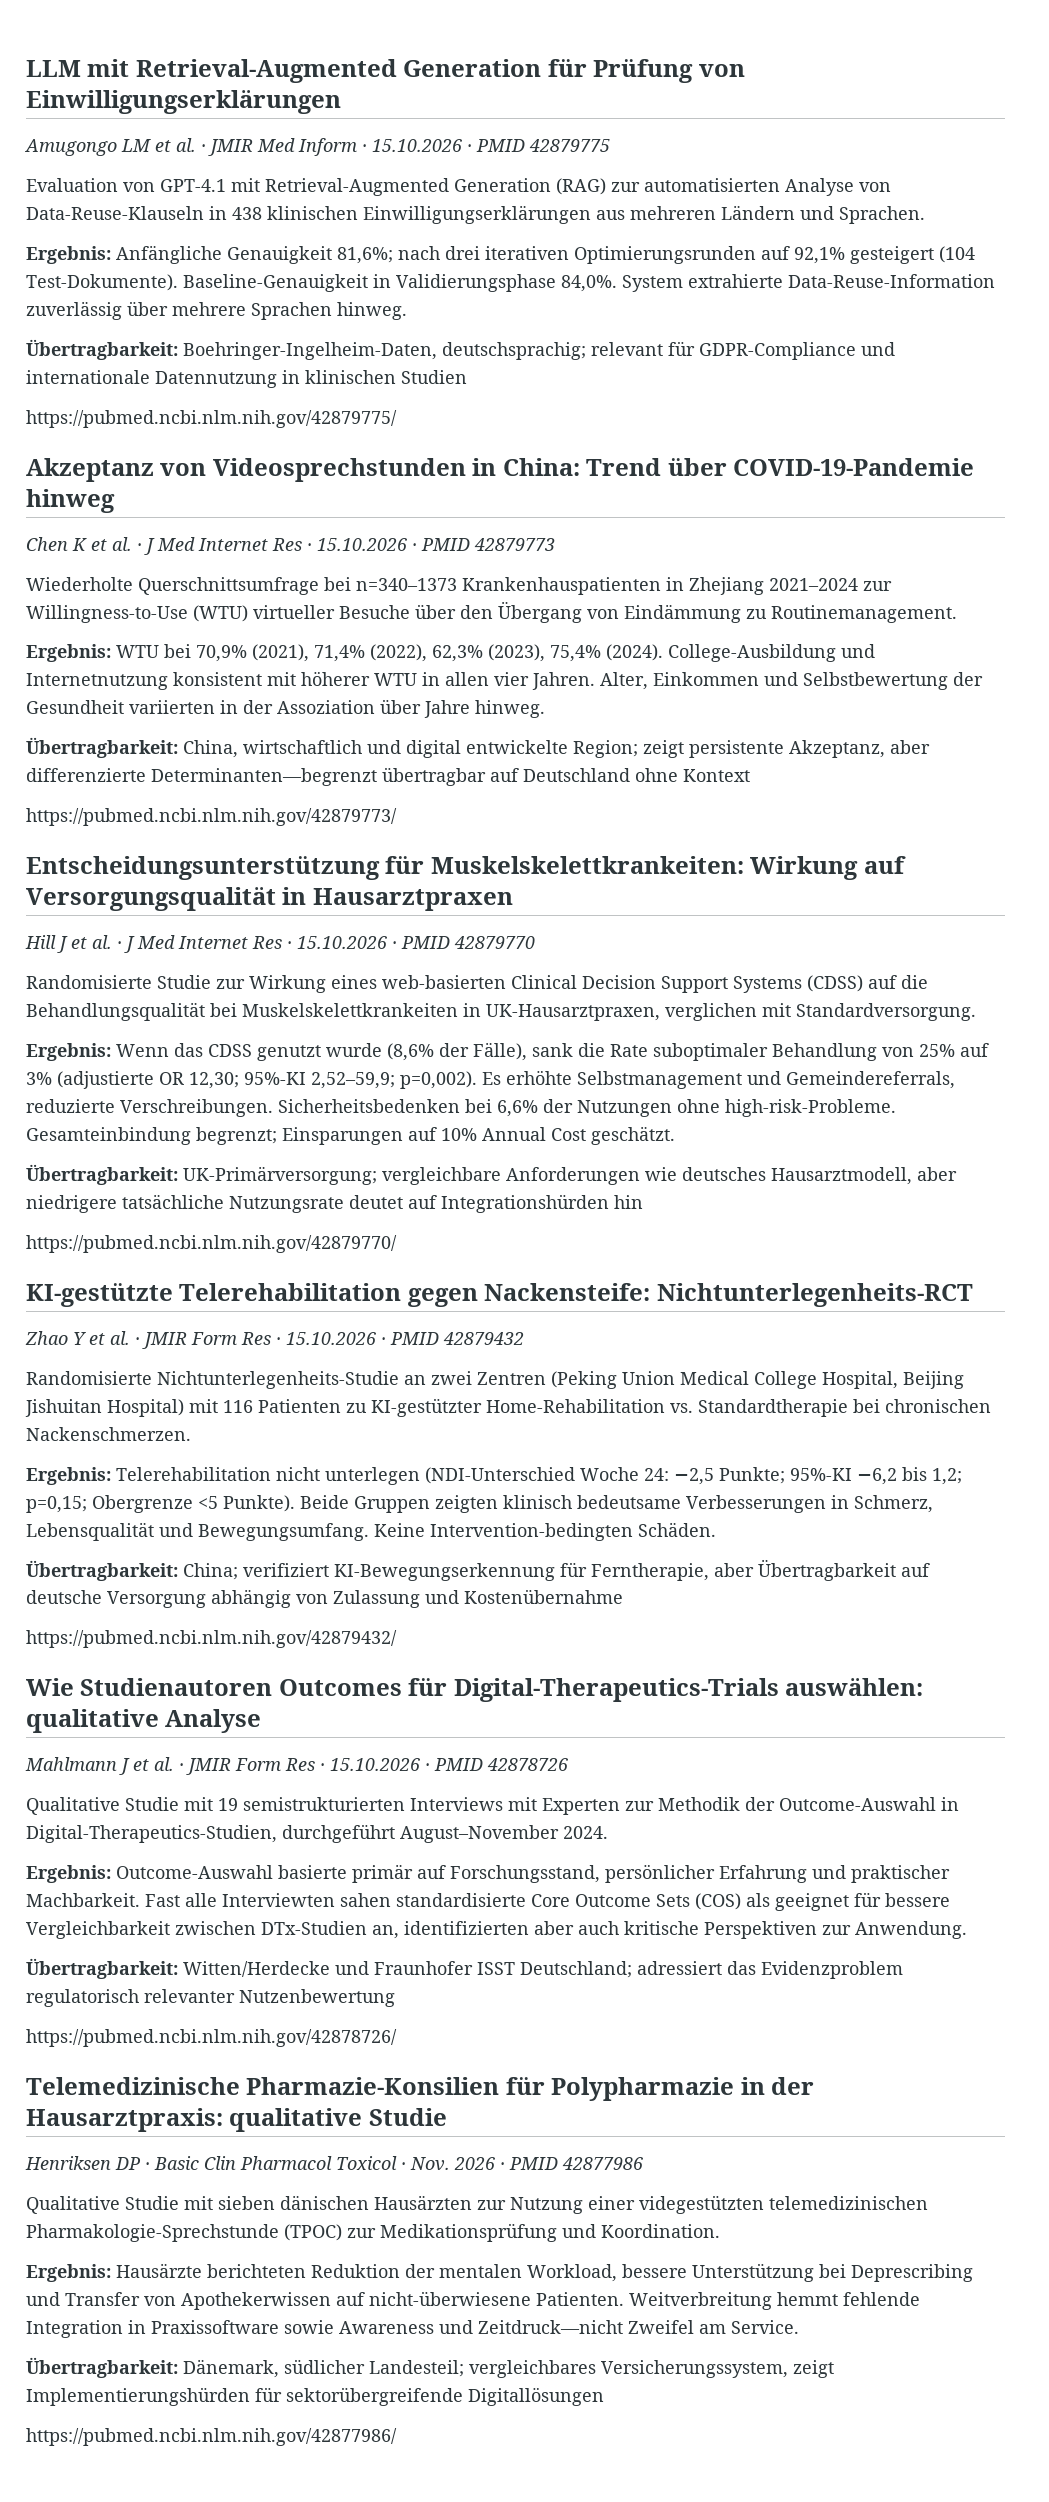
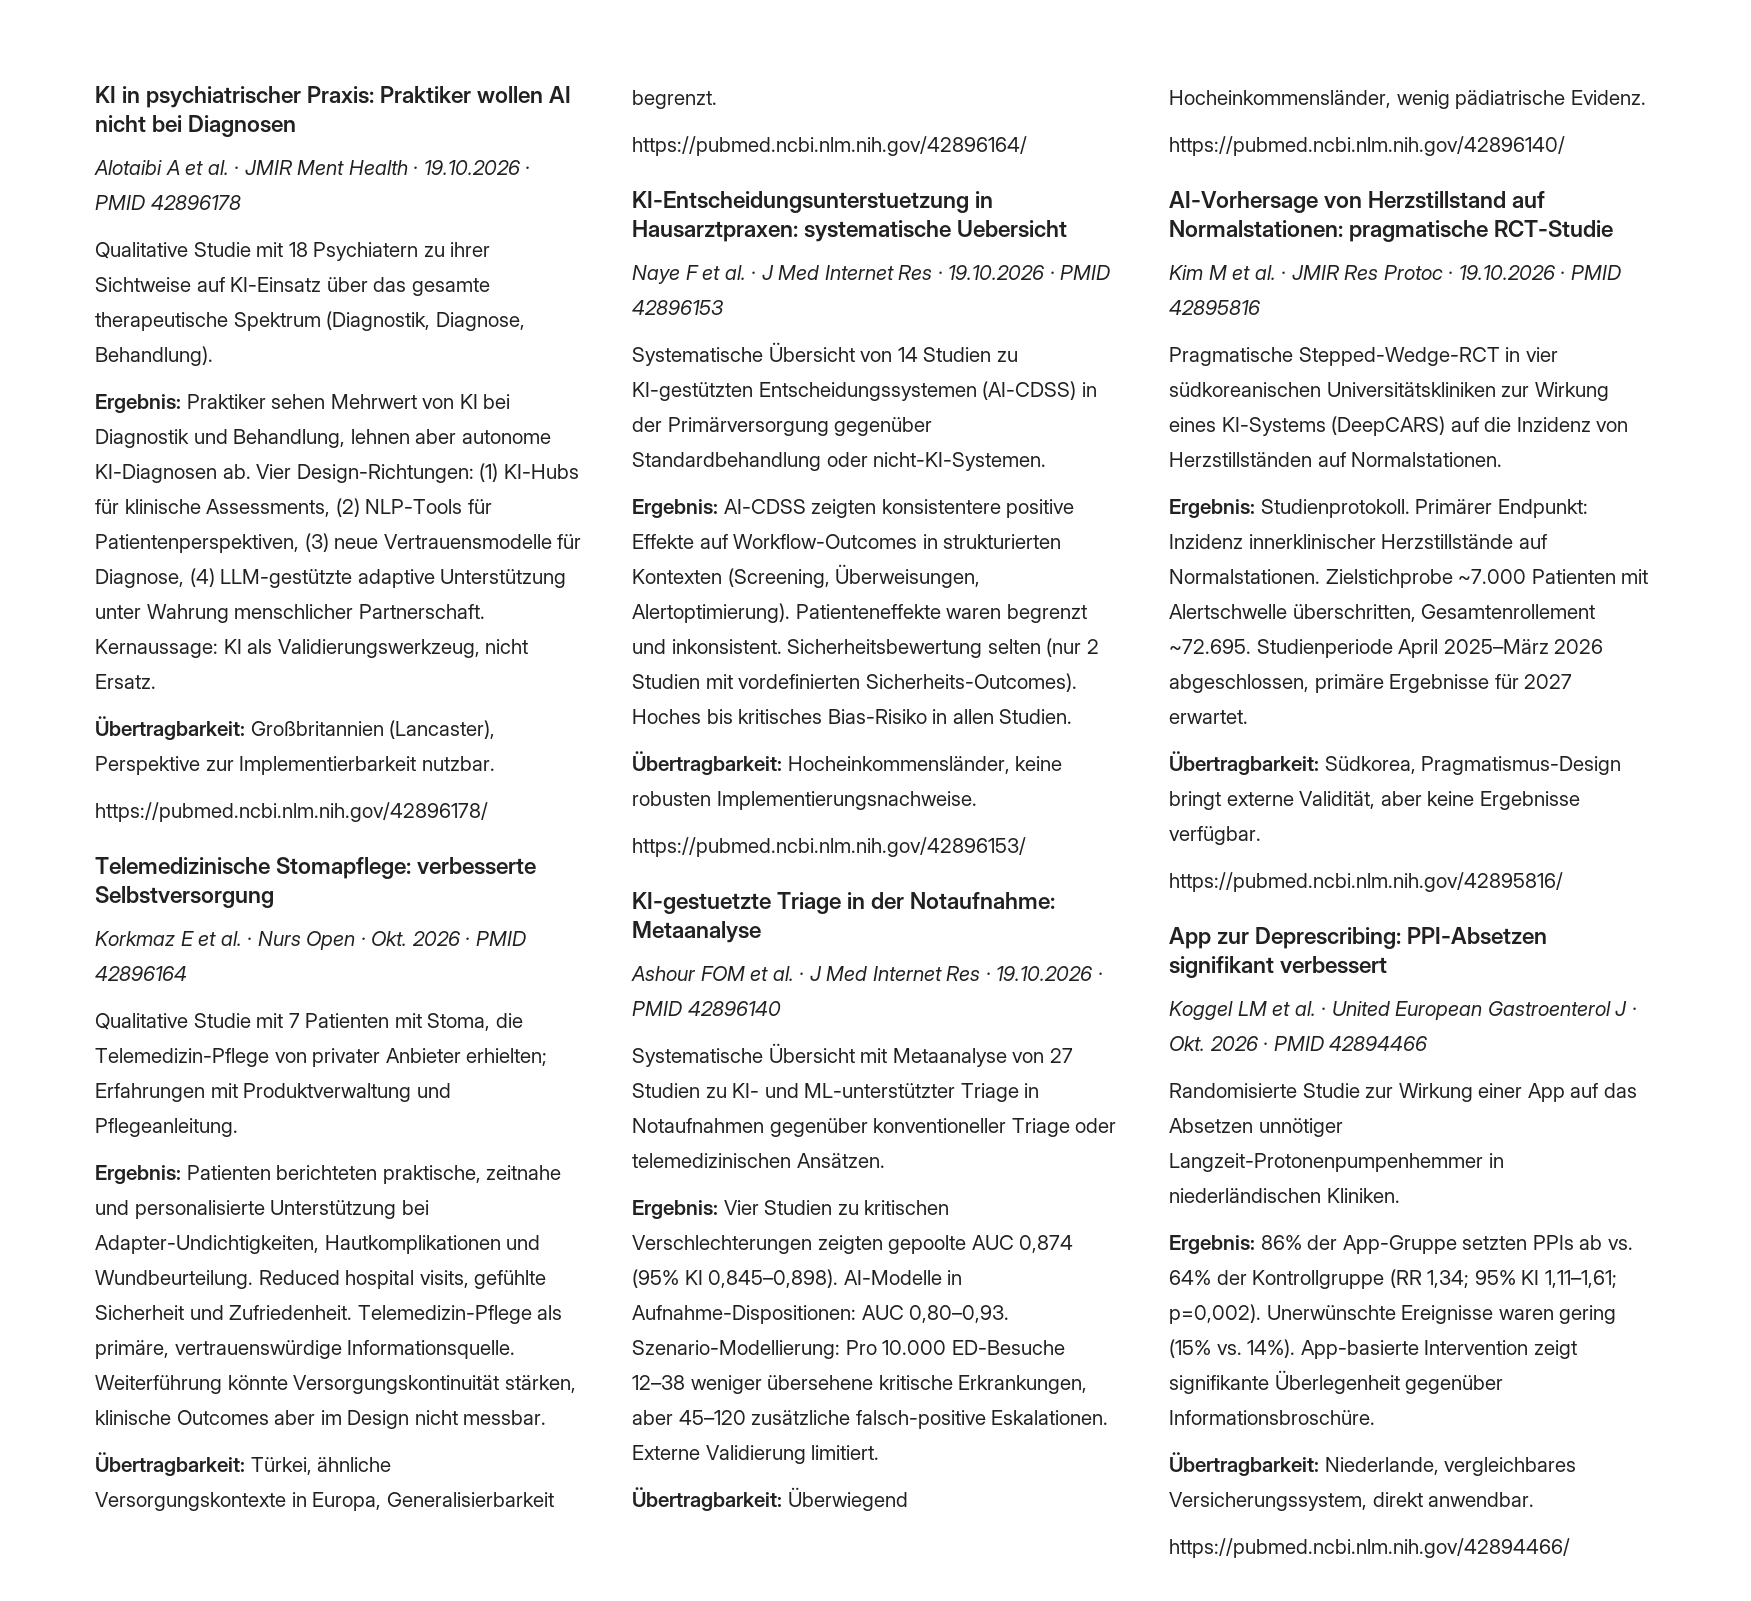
[26,59,745,83] [26,90,341,114] [24,138,610,156] [26,178,891,196] [26,205,925,224] [26,245,975,264] [26,274,995,292] [26,301,407,320] [26,339,895,360] [26,370,467,388] [26,410,397,428] [26,458,975,482] [26,489,115,513] [26,537,555,555] [26,577,892,595] [26,601,957,623] [26,644,875,662] [26,671,983,690] [26,699,545,718] [26,737,930,758] [26,767,750,786] [26,808,397,826] [26,856,906,880] [26,887,513,911] [25,935,535,953] [26,975,928,993] [26,1002,976,1021] [26,1042,989,1061] [26,1070,955,1089] [26,1099,896,1117] [26,1126,675,1145] [26,1164,957,1185] [26,1194,643,1213] [26,1235,397,1253] [26,1283,973,1307] [25,1331,524,1349] [26,1371,964,1389] [25,1398,991,1417] [26,1427,191,1441] [26,1467,962,1485] [26,1495,933,1513] [26,1522,716,1541] [26,1559,930,1581] [26,1589,623,1608] [26,1630,397,1648] [26,1678,924,1702] [26,1709,262,1733] [25,1757,568,1775] [26,1797,959,1815] [26,1824,608,1843] [26,1864,950,1883] [26,1892,950,1911] [26,1921,967,1939] [26,1958,903,1979] [26,1989,395,2007] [26,2029,397,2047] [26,2077,815,2101] [26,2108,447,2132] [25,2156,643,2171] [26,2195,928,2214] [26,2223,720,2242] [26,2263,973,2282] [26,2291,920,2310] [26,2320,799,2338] [26,2357,834,2378] [26,2387,604,2406] [26,2428,397,2446] LLM mit Retrieval-Augmented Generation für Prüfung von Einwilligungserklärungen // Amugongo LM et al. · JMIR Med Inform · 15.10.2026 · PMID 42879775 // Evaluation von GPT-4.1 mit Retrieval-Augmented Generation (RAG) zur automatisierten Analyse von Data-Reuse-Klauseln in 438 klinischen Einwilligungserklärungen aus mehreren Ländern und Sprachen. // Ergebnis: Anfängliche Genauigkeit 81,6%; nach drei iterativen Optimierungsrunden auf 92,1% gesteigert (104 Test-Dokumente). Baseline-Genauigkeit in Validierungsphase 84,0%. System extrahierte Data-Reuse-Information zuverlässig über mehrere Sprachen hinweg. // Übertragbarkeit: Boehringer-Ingelheim-Daten, deutschsprachig; relevant für GDPR-Compliance und internationale Datennutzung in klinischen Studien // https://pubmed.ncbi.nlm.nih.gov/42879775/ // Akzeptanz von Videosprechstunden in China: Trend über COVID-19-Pandemie hinweg // Chen K et al. · J Med Internet Res · 15.10.2026 · PMID 42879773 // Wiederholte Querschnittsumfrage bei n=340–1373 Krankenhauspatienten in Zhejiang 2021–2024 zur Willingness-to-Use (WTU) virtueller Besuche über den Übergang von Eindämmung zu Routinemanagement. // Ergebnis: WTU bei 70,9% (2021), 71,4% (2022), 62,3% (2023), 75,4% (2024). College-Ausbildung und Internetnutzung konsistent mit höherer WTU in allen vier Jahren. Alter, Einkommen und Selbstbewertung der Gesundheit variierten in der Assoziation über Jahre hinweg. // Übertragbarkeit: China, wirtschaftlich und digital entwickelte Region; zeigt persistente Akzeptanz, aber differenzierte Determinanten—begrenzt übertragbar auf Deutschland ohne Kontext // https://pubmed.ncbi.nlm.nih.gov/42879773/ // Entscheidungsunterstützung für Muskelskelettkrankeiten: Wirkung auf Versorgungsqualität in Hausarztpraxen // Hill J et al. · J Med Internet Res · 15.10.2026 · PMID 42879770 // Randomisierte Studie zur Wirkung eines web-basierten Clinical Decision Support Systems (CDSS) auf die Behandlungsqualität bei Muskelskelettkrankeiten in UK-Hausarztpraxen, verglichen mit Standardversorgung. // Ergebnis: Wenn das CDSS genutzt wurde (8,6% der Fälle), sank die Rate suboptimaler Behandlung von 25% auf 3% (adjustierte OR 12,30; 95%-KI 2,52–59,9; p=0,002). Es erhöhte Selbstmanagement und Gemeindereferrals, reduzierte Verschreibungen. Sicherheitsbedenken bei 6,6% der Nutzungen ohne high-risk-Probleme. Gesamteinbindung begrenzt; Einsparungen auf 10% Annual Cost geschätzt. // Übertragbarkeit: UK-Primärversorgung; vergleichbare Anforderungen wie deutsches Hausarztmodell, aber niedrigere tatsächliche Nutzungsrate deutet auf Integrationshürden hin // https://pubmed.ncbi.nlm.nih.gov/42879770/ // KI-gestützte Telerehabilitation gegen Nackensteife: Nichtunterlegenheits-RCT // Zhao Y et al. · JMIR Form Res · 15.10.2026 · PMID 42879432 // Randomisierte Nichtunterlegenheits-Studie an zwei Zentren (Peking Union Medical College Hospital, Beijing Jishuitan Hospital) mit 116 Patienten zu KI-gestützter Home-Rehabilitation vs. Standardtherapie bei chronischen Nackenschmerzen. // Ergebnis: Telerehabilitation nicht unterlegen (NDI-Unterschied Woche 24: −2,5 Punkte; 95%-KI −6,2 bis 1,2; p=0,15; Obergrenze <5 Punkte). Beide Gruppen zeigten klinisch bedeutsame Verbesserungen in Schmerz, Lebensqualität und Bewegungsumfang. Keine Intervention-bedingten Schäden. // Übertragbarkeit: China; verifiziert KI-Bewegungserkennung für Ferntherapie, aber Übertragbarkeit auf deutsche Versorgung abhängig von Zulassung und Kostenübernahme // https://pubmed.ncbi.nlm.nih.gov/42879432/ // Wie Studienautoren Outcomes für Digital-Therapeutics-Trials auswählen: qualitative Analyse // Mahlmann J et al. · JMIR Form Res · 15.10.2026 · PMID 42878726 // Qualitative Studie mit 19 semistrukturierten Interviews mit Experten zur Methodik der Outcome-Auswahl in Digital-Therapeutics-Studien, durchgeführt August–November 2024. // Ergebnis: Outcome-Auswahl basierte primär auf Forschungsstand, persönlicher Erfahrung und praktischer Machbarkeit. Fast alle Interviewten sahen standardisierte Core Outcome Sets (COS) als geeignet für bessere Vergleichbarkeit zwischen DTx-Studien an, identifizierten aber auch kritische Perspektiven zur Anwendung. // Übertragbarkeit: Witten/Herdecke und Fraunhofer ISST Deutschland; adressiert das Evidenzproblem regulatorisch relevanter Nutzenbewertung // https://pubmed.ncbi.nlm.nih.gov/42878726/ // Telemedizinische Pharmazie-Konsilien für Polypharmazie in der Hausarztpraxis: qualitative Studie // Henriksen DP · Basic Clin Pharmacol Toxicol · Nov. 2026 · PMID 42877986 // Qualitative Studie mit sieben dänischen Hausärzten zur Nutzung einer videgestützten telemedizinischen Pharmakologie-Sprechstunde (TPOC) zur Medikationsprüfung und Koordination. // Ergebnis: Hausärzte berichteten Reduktion der mentalen Workload, bessere Unterstützung bei Deprescribing und Transfer von Apothekerwissen auf nicht-überwiesene Patienten. Weitverbreitung hemmt fehlende Integration in Praxissoftware sowie Awareness und Zeitdruck—nicht Zweifel am Service. // Übertragbarkeit: Dänemark, südlicher Landesteil; vergleichbares Versicherungssystem, zeigt Implementierungshürden für sektorübergreifende Digitallösungen // https://pubmed.ncbi.nlm.nih.gov/42877986/ -> [95,86,572,108] [95,115,297,137] [94,160,531,175] [95,195,241,210] [95,242,491,261] [95,277,490,296] [95,311,525,331] [95,346,213,366] [95,394,511,413] [95,429,551,448] [95,463,579,483] [95,498,492,517] [95,533,582,553] [95,568,567,588] [95,604,485,623] [95,639,529,658] [95,674,156,689] [95,716,496,740] [95,756,495,775] [95,802,488,822] [95,857,537,879] [95,886,274,908] [95,931,527,950] [95,966,187,981] [95,1013,523,1031] [95,1048,548,1067] [95,1083,451,1102] [95,1118,238,1137] [95,1165,562,1184] [95,1200,429,1219] [95,1235,541,1254] [95,1270,547,1289] [95,1305,563,1324] [95,1340,516,1359] [95,1375,576,1394] [95,1410,547,1429] [95,1452,392,1476] [95,1492,554,1511] [632,90,717,109] [632,136,1027,156] [632,191,994,213] [632,220,1068,242] [632,265,1112,284] [632,300,724,315] [632,342,1018,366] [632,381,1097,401] [632,417,933,436] [632,452,1047,471] [632,499,1075,518] [632,534,1062,549] [632,564,981,588] [632,603,1087,623] [632,638,1099,658] [632,673,1077,692] [632,709,1073,724] [632,751,1063,775] [632,791,977,810] [632,837,1026,857] [632,892,1056,914] [632,921,761,943] [631,966,1103,981] [632,1001,781,1016] [632,1043,1073,1067] [632,1083,1040,1102] [632,1118,1117,1137] [632,1153,885,1168] [632,1200,950,1219] [632,1235,1074,1254] [632,1269,963,1288] [632,1305,1010,1324] [632,1340,1065,1359] [632,1375,1088,1394] [632,1410,1109,1429] [632,1445,880,1464] [632,1487,908,1511] [1169,90,1646,109] [1169,136,1565,156] [1169,191,1546,213] [1169,220,1614,242] [1169,265,1622,280] [1169,300,1261,315] [1169,347,1558,366] [1169,382,1609,401] [1169,416,1629,436] [1169,452,1503,467] [1169,499,1588,518] [1169,534,1547,549] [1169,569,1649,588] [1169,604,1596,622] [1169,639,1604,658] [1169,674,1573,693] [1169,710,1248,724] [1169,751,1622,775] [1169,791,1580,810] [1169,826,1261,845] [1169,872,1563,892] [1169,927,1548,949] [1169,956,1388,978] [1169,1001,1637,1020] [1169,1036,1429,1051] [1169,1083,1637,1102] [1169,1118,1343,1137] [1169,1153,1504,1172] [1169,1188,1400,1203] [1169,1235,1633,1254] [1169,1269,1617,1289] [1169,1304,1617,1324] [1169,1339,1577,1359] [1169,1370,1504,1394] [1169,1410,1375,1425] [1169,1452,1577,1476] [1169,1492,1535,1511] [1169,1538,1570,1558] KI in psychiatrischer Praxis: Praktiker wollen AI nicht bei Diagnosen // Alotaibi A et al. · JMIR Ment Health · 19.10.2026 · PMID 42896178 // Qualitative Studie mit 18 Psychiatern zu ihrer Sichtweise auf KI-Einsatz über das gesamte therapeutische Spektrum (Diagnostik, Diagnose, Behandlung). // Ergebnis: Praktiker sehen Mehrwert von KI bei Diagnostik und Behandlung, lehnen aber autonome KI-Diagnosen ab. Vier Design-Richtungen: (1) KI-Hubs für klinische Assessments, (2) NLP-Tools für Patientenperspektiven, (3) neue Vertrauensmodelle für Diagnose, (4) LLM-gestützte adaptive Unterstützung unter Wahrung menschlicher Partnerschaft. Kernaussage: KI als Validierungswerkzeug, nicht Ersatz. // Übertragbarkeit: Großbritannien (Lancaster), Perspektive zur Implementierbarkeit nutzbar. // https://pubmed.ncbi.nlm.nih.gov/42896178/ // Telemedizinische Stomapflege: verbesserte Selbstversorgung // Korkmaz E et al. · Nurs Open · Okt. 2026 · PMID 42896164 // Qualitative Studie mit 7 Patienten mit Stoma, die Telemedizin-Pflege von privater Anbieter erhielten; Erfahrungen mit Produktverwaltung und Pflegeanleitung. // Ergebnis: Patienten berichteten praktische, zeitnahe und personalisierte Unterstützung bei Adapter-Undichtigkeiten, Hautkomplikationen und Wundbeurteilung. Reduced hospital visits, gefühlte Sicherheit und Zufriedenheit. Telemedizin-Pflege als primäre, vertrauenswürdige Informationsquelle. Weiterführung könnte Versorgungskontinuität stärken, klinische Outcomes aber im Design nicht messbar. // Übertragbarkeit: Türkei, ähnliche Versorgungskontexte in Europa, Generalisierbarkeit begrenzt. // https://pubmed.ncbi.nlm.nih.gov/42896164/ // KI-Entscheidungsunterstuetzung in Hausarztpraxen: systematische Uebersicht // Naye F et al. · J Med Internet Res · 19.10.2026 · PMID 42896153 // Systematische Übersicht von 14 Studien zu KI-gestützten Entscheidungssystemen (AI-CDSS) in der Primärversorgung gegenüber Standardbehandlung oder nicht-KI-Systemen. // Ergebnis: AI-CDSS zeigten konsistentere positive Effekte auf Workflow-Outcomes in strukturierten Kontexten (Screening, Überweisungen, Alertoptimierung). Patienteneffekte waren begrenzt und inkonsistent. Sicherheitsbewertung selten (nur 2 Studien mit vordefinierten Sicherheits-Outcomes). Hoches bis kritisches Bias-Risiko in allen Studien. // Übertragbarkeit: Hocheinkommensländer, keine robusten Implementierungsnachweise. // https://pubmed.ncbi.nlm.nih.gov/42896153/ // KI-gestuetzte Triage in der Notaufnahme: Metaanalyse // Ashour FOM et al. · J Med Internet Res · 19.10.2026 · PMID 42896140 // Systematische Übersicht mit Metaanalyse von 27 Studien zu KI- und ML-unterstützter Triage in Notaufnahmen gegenüber konventioneller Triage oder telemedizinischen Ansätzen. // Ergebnis: Vier Studien zu kritischen Verschlechterungen zeigten gepoolte AUC 0,874 (95% KI 0,845–0,898). AI-Modelle in Aufnahme-Dispositionen: AUC 0,80–0,93. Szenario-Modellierung: Pro 10.000 ED-Besuche 12–38 weniger übersehene kritische Erkrankungen, aber 45–120 zusätzliche falsch-positive Eskalationen. Externe Validierung limitiert. // Übertragbarkeit: Überwiegend Hocheinkommensländer, wenig pädiatrische Evidenz. // https://pubmed.ncbi.nlm.nih.gov/42896140/ // AI-Vorhersage von Herzstillstand auf Normalstationen: pragmatische RCT-Studie // Kim M et al. · JMIR Res Protoc · 19.10.2026 · PMID 42895816 // Pragmatische Stepped-Wedge-RCT in vier südkoreanischen Universitätskliniken zur Wirkung eines KI-Systems (DeepCARS) auf die Inzidenz von Herzstillständen auf Normalstationen. // Ergebnis: Studienprotokoll. Primärer Endpunkt: Inzidenz innerklinischer Herzstillstände auf Normalstationen. Zielstichprobe ~7.000 Patienten mit Alertschwelle überschritten, Gesamtenrollement ~72.695. Studienperiode April 2025–März 2026 abgeschlossen, primäre Ergebnisse für 2027 erwartet. // Übertragbarkeit: Südkorea, Pragmatismus-Design bringt externe Validität, aber keine Ergebnisse verfügbar. // https://pubmed.ncbi.nlm.nih.gov/42895816/ // App zur Deprescribing: PPI-Absetzen signifikant verbessert // Koggel LM et al. · United European Gastroenterol J · Okt. 2026 · PMID 42894466 // Randomisierte Studie zur Wirkung einer App auf das Absetzen unnötiger Langzeit-Protonenpumpenhemmer in niederländischen Kliniken. // Ergebnis: 86% der App-Gruppe setzten PPIs ab vs. 64% der Kontrollgruppe (RR 1,34; 95% KI 1,11–1,61; p=0,002). Unerwünschte Ereignisse waren gering (15% vs. 14%). App-basierte Intervention zeigt signifikante Überlegenheit gegenüber Informationsbroschüre. // Übertragbarkeit: Niederlande, vergleichbares Versicherungssystem, direkt anwendbar. // https://pubmed.ncbi.nlm.nih.gov/42894466/

